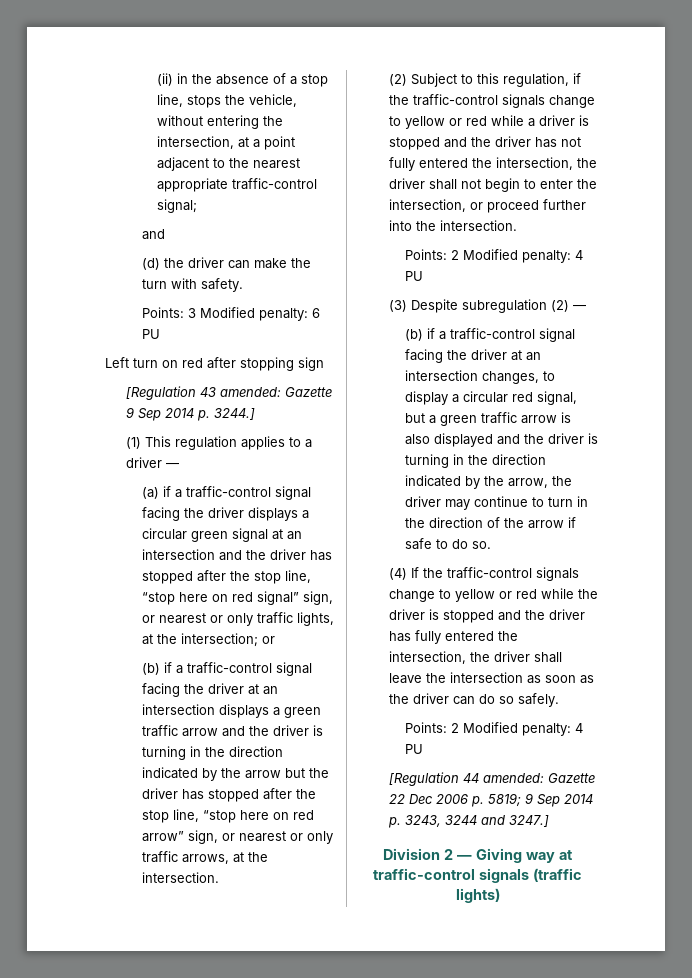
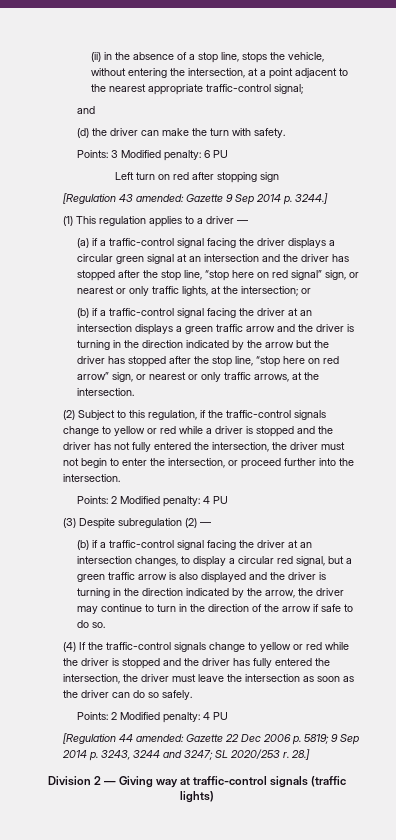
[428,179,457,190] shall -> [320,442,345,450] must
[533,652,562,663] shall -> [171,674,196,682] must
[508,815,549,827] 3247.] -> [183,749,310,760] 3247; SL 2020/253 r. 28.]

